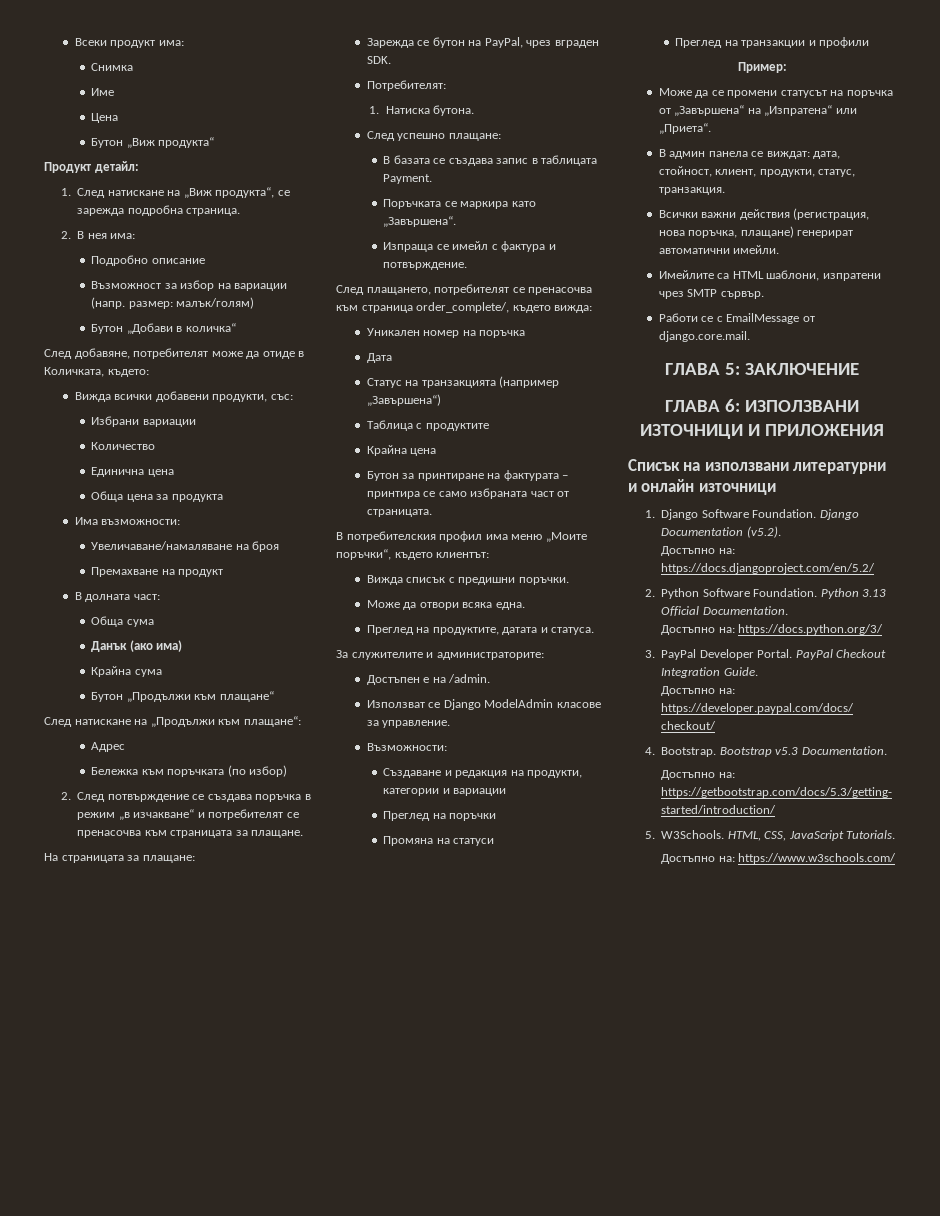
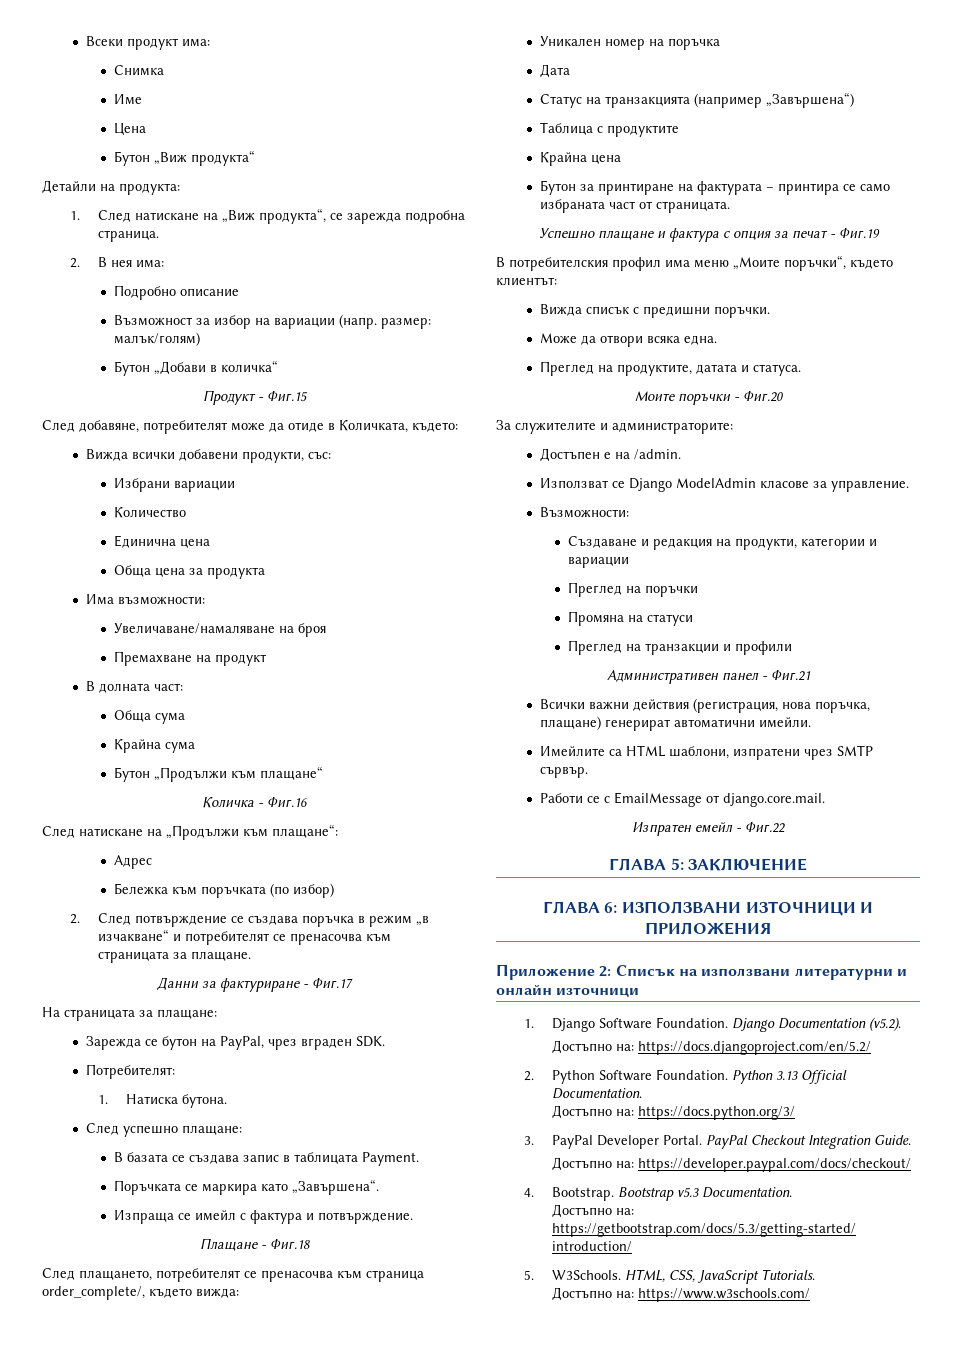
[44,161,139,173] Продукт детайл: -> [42,180,180,195] Детайли на продукта:
(236, 327) none -> [202,390,308,405] // Продукт - Фиг.15
[91,640,183,652] // Данък (ако има) -> (186, 718) none
(274, 696) none -> [202,797,308,808] // Количка - Фиг.16
(304, 834) none -> [157,977,353,992] // Данни за фактуриране - Фиг.17
(468, 266) none -> [199,1238,310,1251] // Плащане - Фиг.18
(432, 513) none -> [538,228,880,242] // Успешно плащане и фактура с опция за печат - Фиг.19
(595, 631) none -> [634,391,783,405] // Моите поръчки - Фиг.20
[737,62,787,73] [658,88,893,98] [658,105,857,116] [658,123,711,134] [658,149,841,159] [658,166,856,177] [658,187,725,195] Пример: // Може да се промени статусът на поръчка от „Завършена“ на „Изпратена“ или „Приета“. // В админ панела се виждат: дата, стойност, клиент, продукти, статус, транзакция. -> [606,670,811,684] Административен панел - Фиг.21
(750, 336) none -> [632,822,785,836] // Изпратен емейл - Фиг.22
(884, 430) none -> [496,964,612,980] Приложение 2:

